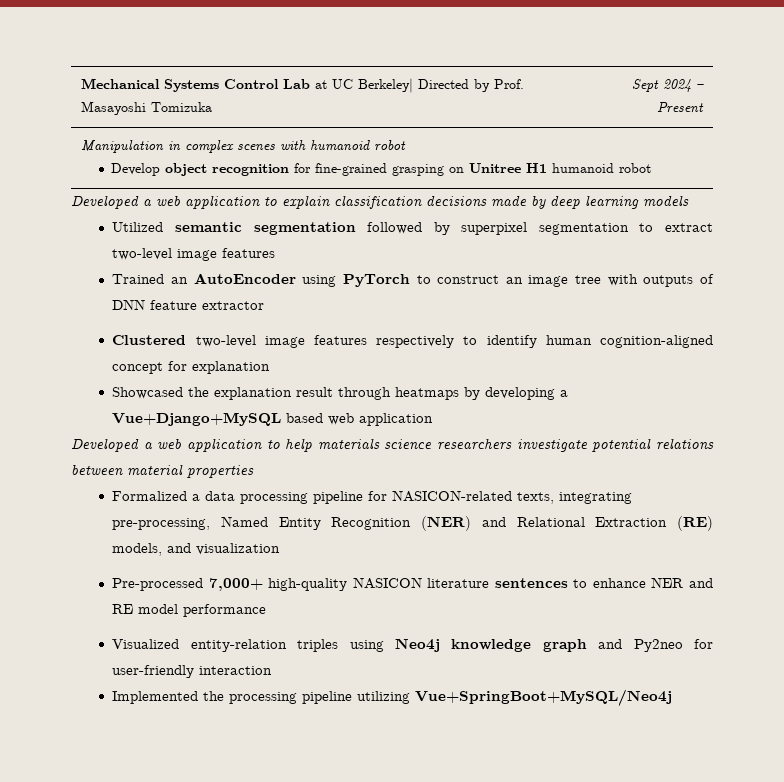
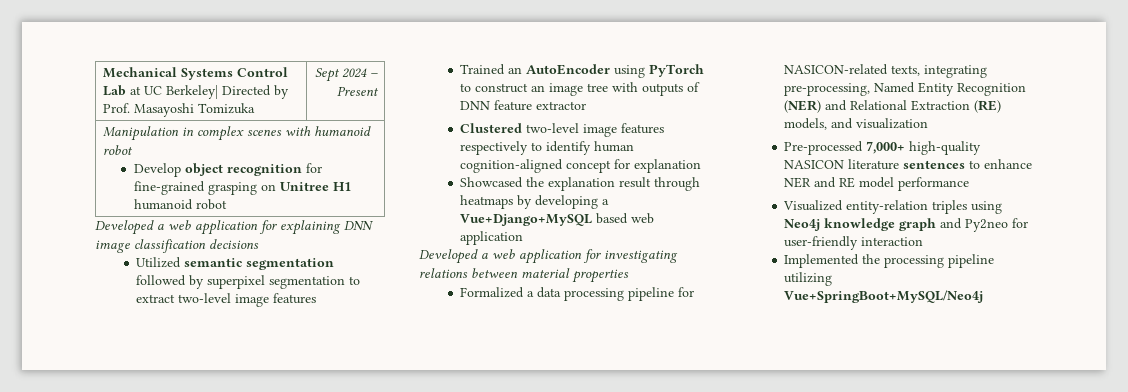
[264,195,689,209] to explain classification decisions made by deep learning models -> [259,220,374,235] [95,239,259,253] for explaining DNN image classification decisions
[266,438,652,452] to help materials science researchers investigate potential -> [583,249,678,263] for investigating

